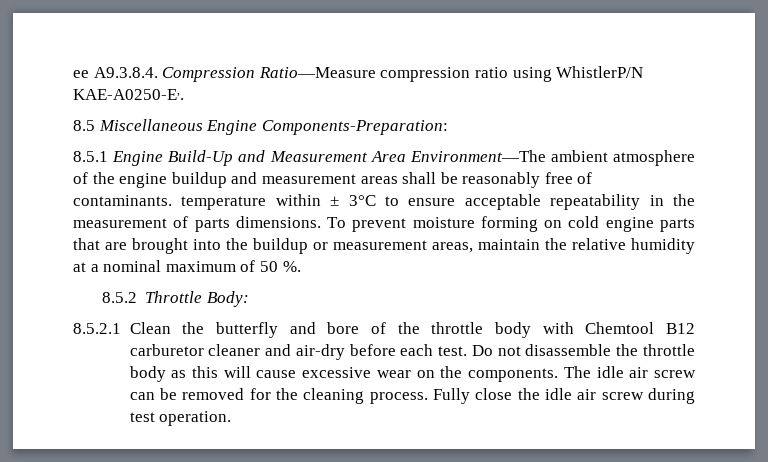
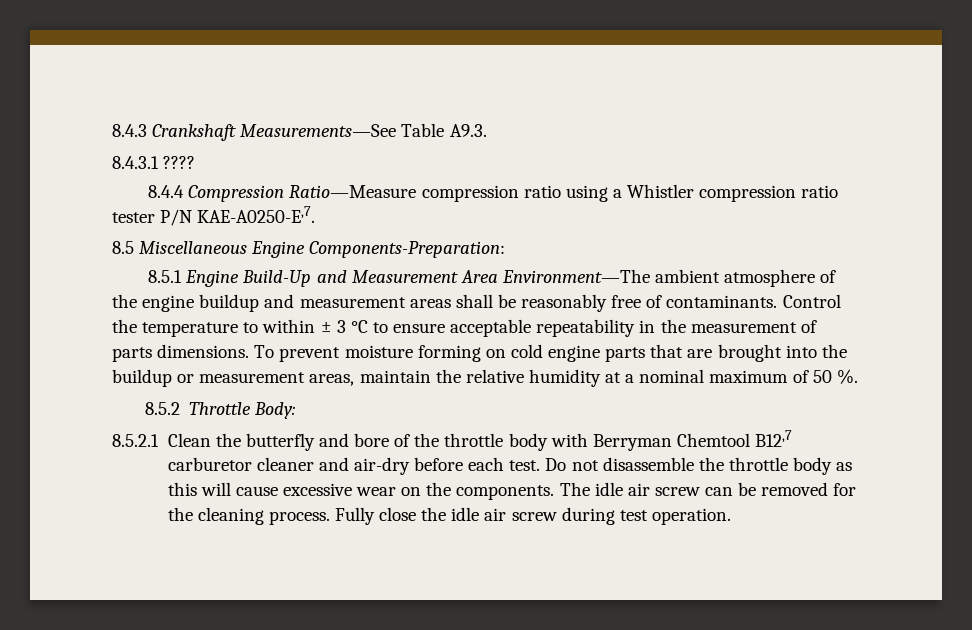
[73,67,158,78] ee A9.3.8.4. -> [112,123,487,141] [112,156,196,169] [148,185,185,198] 8.4.3 Crankshaft Measurements—See Table A9.3. // 8.4.3.1 ???? // 8.4.4
[556,66,644,78] [73,89,184,100] WhistlerP/N KAE-A0250-E,. -> [612,184,839,202] [112,206,316,226] a Whistler compression ratio tester P/N KAE-A0250-E,7.
[181,194,376,210] temperature within ± 3°C -> [782,294,841,308] [112,319,368,337] Control the temperature to within ± 3 °C
[585,322,695,334] Chemtool B12 -> [592,430,793,451] Berryman Chemtool B12,7

